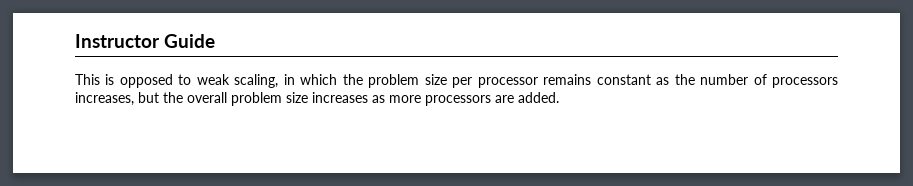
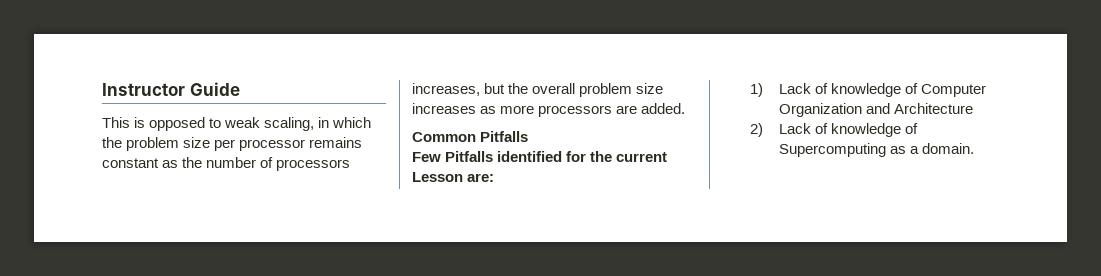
(559, 97) none -> [412,131,529,142] [412,151,668,162] [412,172,495,182] [750,83,987,97] [778,103,973,117] [750,123,918,137] [778,143,974,157] // Common Pitfalls // Few Pitfalls identified for the current Lesson are: // 1) Lack of knowledge of Computer Organization and Architecture // 2) Lack of knowledge of Supercomputing as a domain.

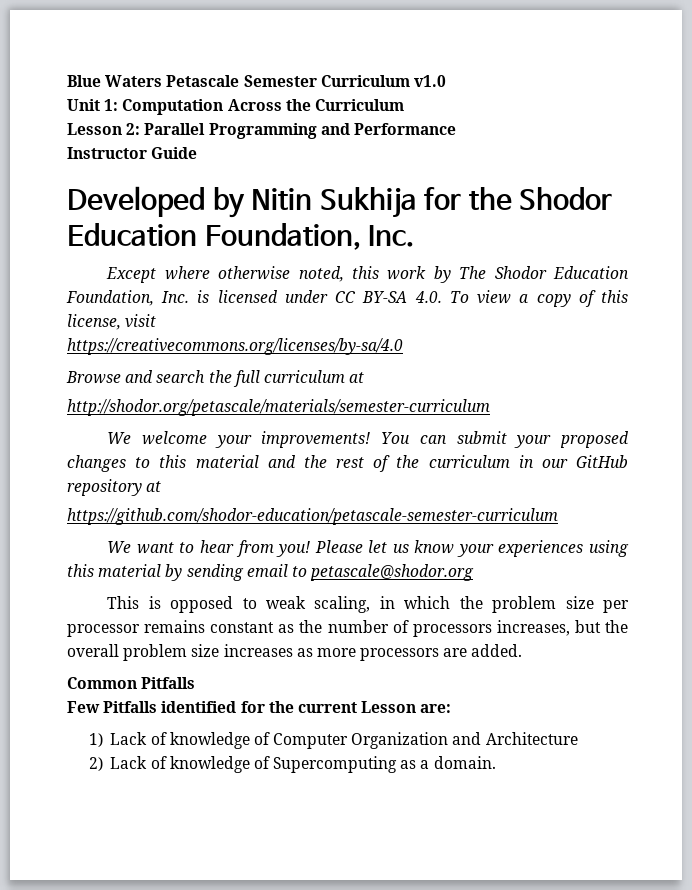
[102,82,240,96] Instructor Guide -> [67,75,446,87] [67,99,404,115] [67,123,456,139] [67,147,198,159] [67,186,613,218] [67,223,415,250] [106,266,630,283] [66,290,628,307] [67,314,157,330] [67,338,403,355] [66,370,365,387] [67,399,490,416] [107,431,629,448] [67,455,628,472] [67,479,162,496] [67,508,558,525] [107,540,629,557] [67,564,475,581] Blue Waters Petascale Semester Curriculum v1.0 // Unit 1: Computation Across the Curriculum // Lesson 2: Parallel Programming and Performance // Instructor Guide // Developed by Nitin Sukhija for the Shodor Education Foundation, Inc. // Except where otherwise noted, this work by The Shodor Education Foundation, Inc. is licensed under CC BY-SA 4.0. To view a copy of this license, visit // https://creativecommons.org/licenses/by-sa/4.0 // Browse and search the full curriculum at // http://shodor.org/petascale/materials/semester-curriculum // We welcome your improvements! You can submit your proposed changes to this material and the rest of the curriculum in our GitHub repository at // https://github.com/shodor-education/petascale-semester-curriculum // We want to hear from you! Please let us know your experiences using this material by sending email to petascale@shodor.org

